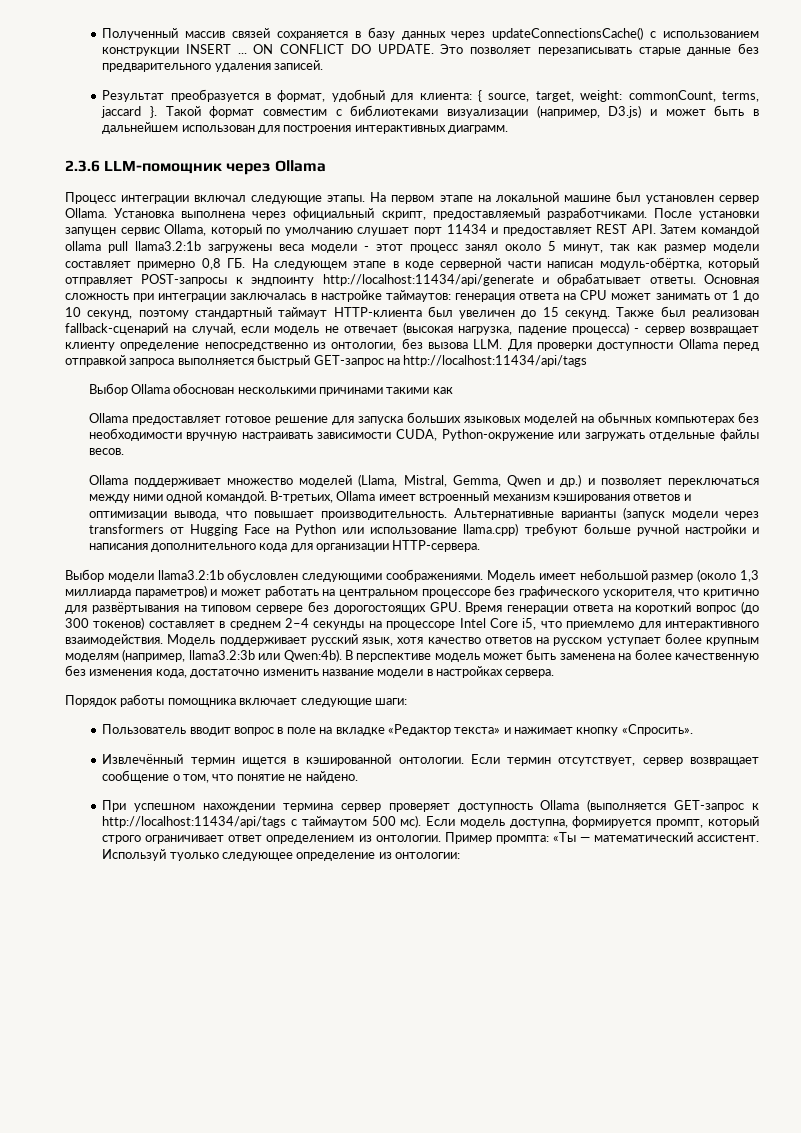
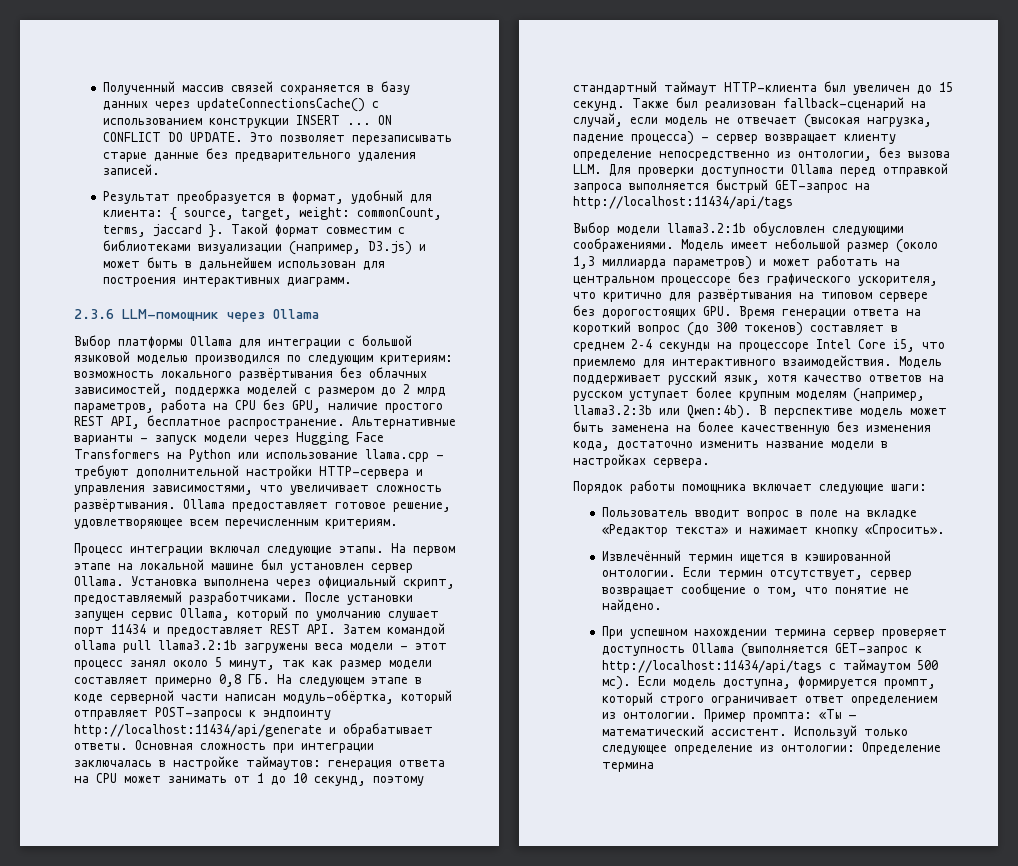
(326, 166) none -> [74,335,412,349] [74,351,453,365] [74,367,427,381] [74,383,446,397] [74,399,443,413] [74,415,456,429] [74,432,384,445] [74,449,444,462] [74,465,423,479] [74,485,442,495] [74,499,451,512] [74,519,398,529] // Выбор платформы Ollama для интеграции с большой языковой моделью производился по следующим критериям: возможность локального развёртывания без облачных зависимостей, поддержка моделей с размером до 2 млрд параметров, работа на CPU без GPU, наличие простого REST API, бесплатное распространение. Альтернативные варианты - запуск модели через Hugging Face Transformers на Python или использование llama.cpp - требуют дополнительной настройки HTTP-сервера и управления зависимостями, что увеличивает сложность развёртывания. Ollama предоставляет готовое решение, удовлетворяющее всем перечисленным критериям.
[88,383,453,396] [88,412,759,425] [88,428,760,441] [88,448,124,455] [88,474,759,487] [88,491,691,503] [88,507,760,520] [88,523,760,536] [88,540,481,552] // Выбор Ollama обоснован несколькими причинами такими как // Ollama предоставляет готовое решение для запуска больших языковых моделей на обычных компьютерах без необходимости вручную настраивать зависимости CUDA, Python-окружение или загружать отдельные файлы весов. // Ollama поддерживает множество моделей (Llama, Mistral, Gemma, Qwen и др.) и позволяет переключаться между ними одной командой. В-третьих, Ollama имеет встроенный механизм кэширования ответов и оптимизации вывода, что повышает производительность. Альтернативные варианты (запуск модели через transformers от Hugging Face на Python или использование llama.cpp) требуют больше ручной настройки и написания дополнительного кода для организации HTTP-сервера. -> (793, 202) none
[169,852,219,861] туолько -> [863,729,908,737] только
(461, 855) none -> [861,742,941,755] [601,762,654,772] Определение термина

